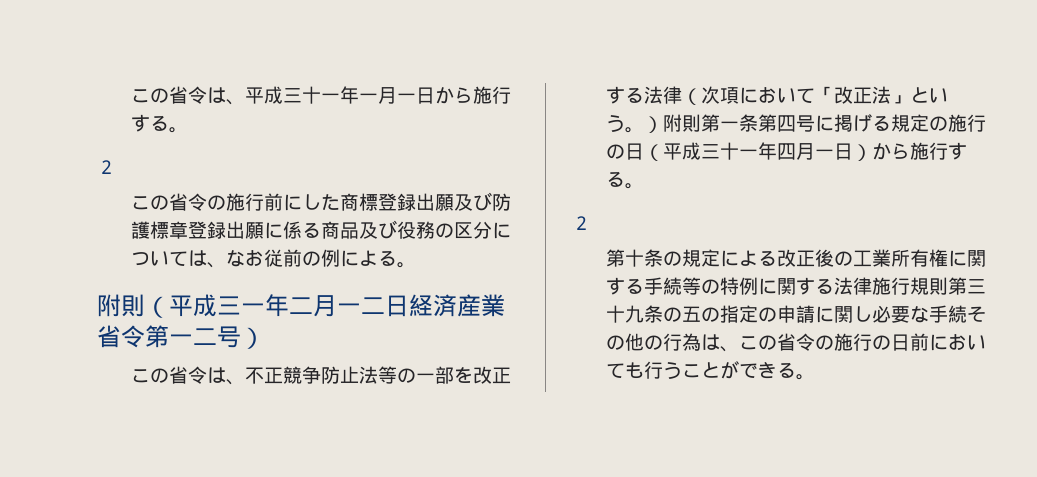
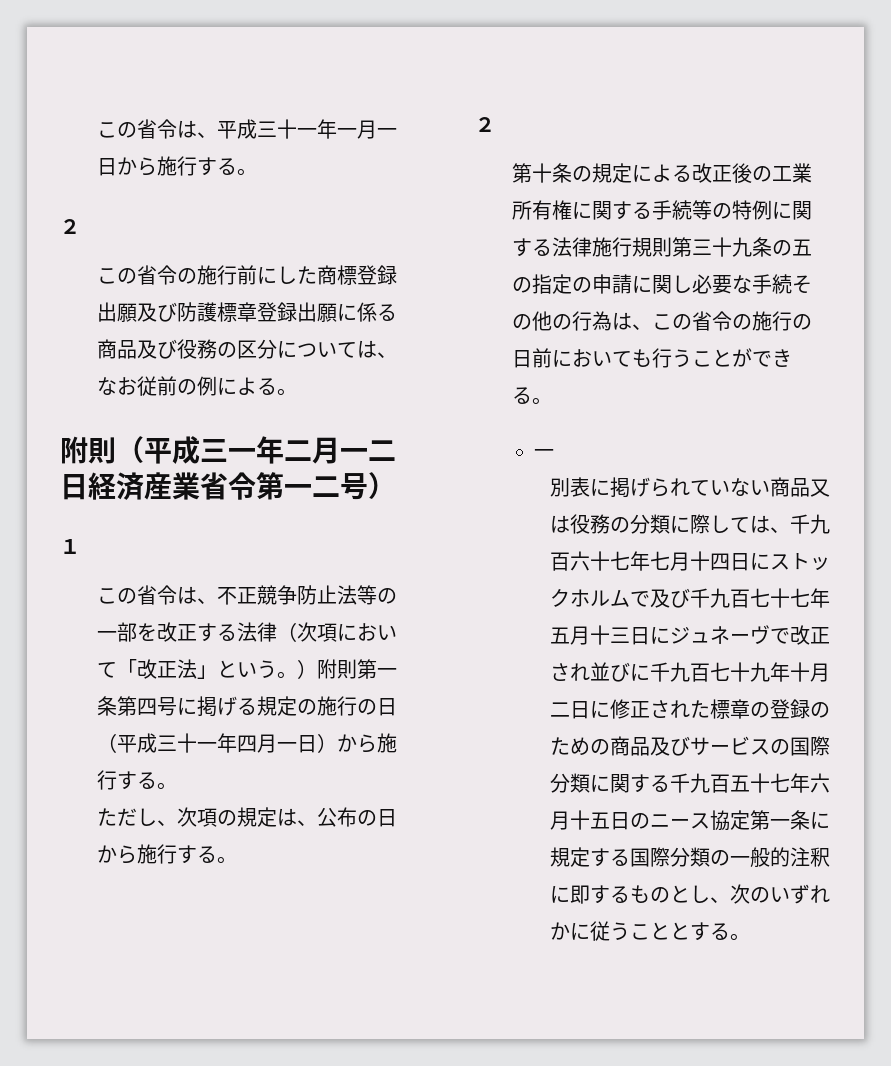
(265, 338) none -> [60,539,80,554] // １
(645, 186) none -> [97,807,398,827] [97,844,238,864] // ただし、次項の規定は、公布の日から施行する。
(816, 377) none -> [534,449,555,458] [549,477,830,498] [549,514,830,534] [549,551,830,571] [549,588,830,608] [549,625,830,645] [549,662,830,682] [549,699,830,719] [549,736,830,756] [549,773,830,793] [549,810,830,831] [549,847,830,867] [549,884,830,904] [549,921,750,941] // 一 // 別表に掲げられていない商品又は役務の分類に際しては、千九百六十七年七月十四日にストックホルムで及び千九百七十七年五月十三日にジュネーヴで改正され並びに千九百七十九年十月二日に修正された標章の登録のための商品及びサービスの国際分類に関する千九百五十七年六月十五日のニース協定第一条に規定する国際分類の一般的注釈に即するものとし、次のいずれかに従うこととする。

